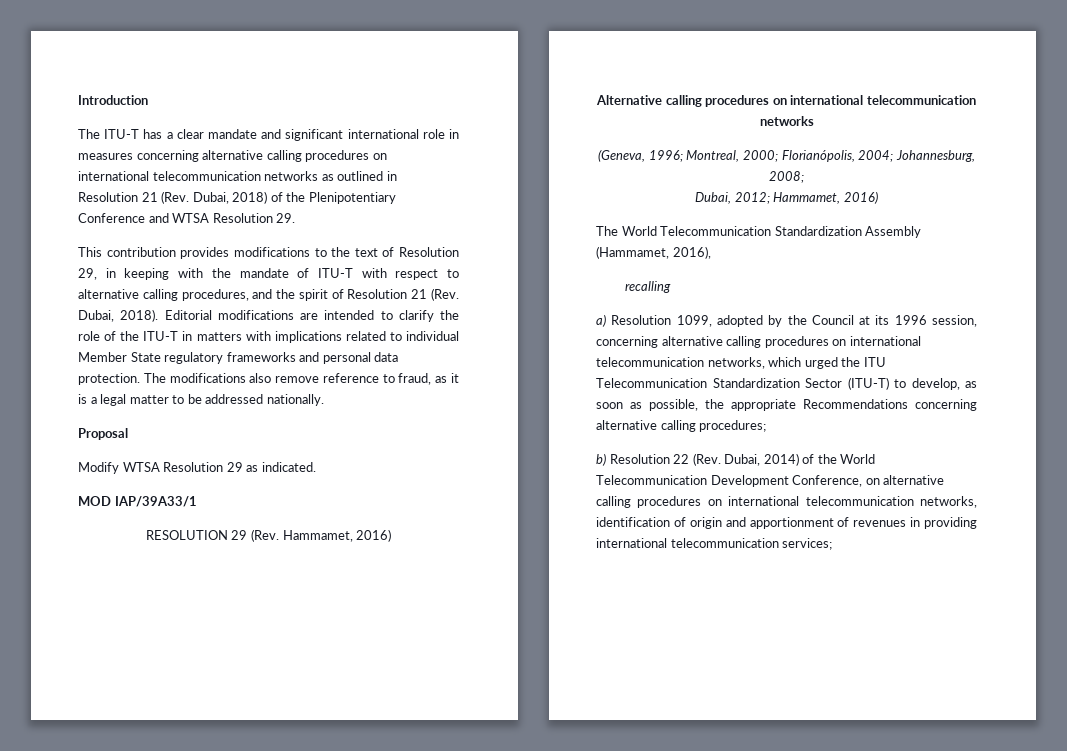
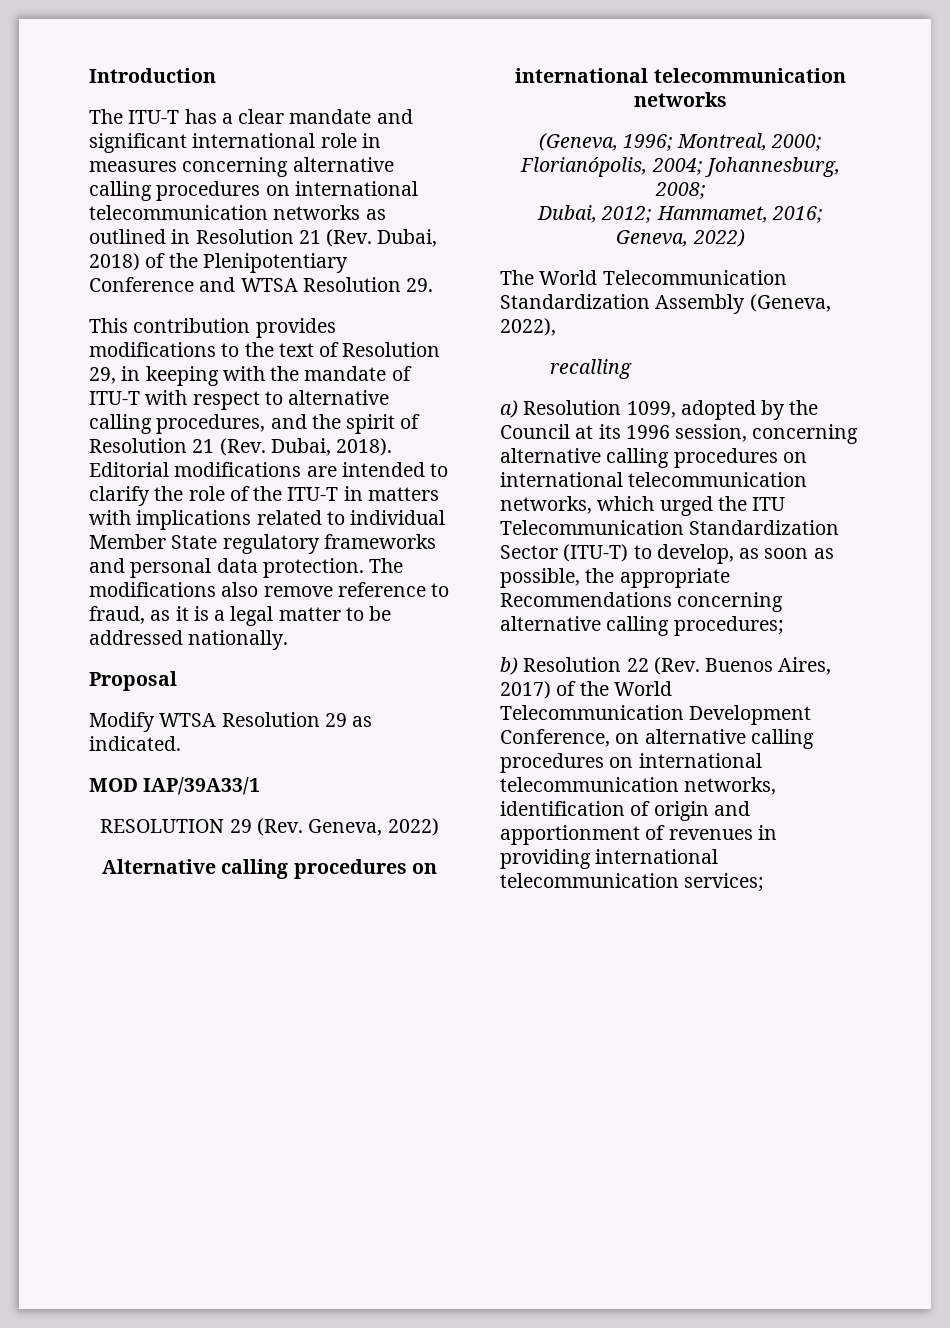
[282,529,392,542] Hammamet, 2016) -> [308,818,439,836] Geneva, 2022)
[843,191,878,204] 2016) -> [771,206,823,223] [616,229,745,247] 2016; Geneva, 2022)
[596,246,711,259] (Hammamet, 2016), -> [749,294,831,312] [500,318,556,336] (Geneva, 2022),
[724,453,799,466] Dubai, 2014) -> [705,657,832,675] [500,681,551,699] Buenos Aires, 2017)

